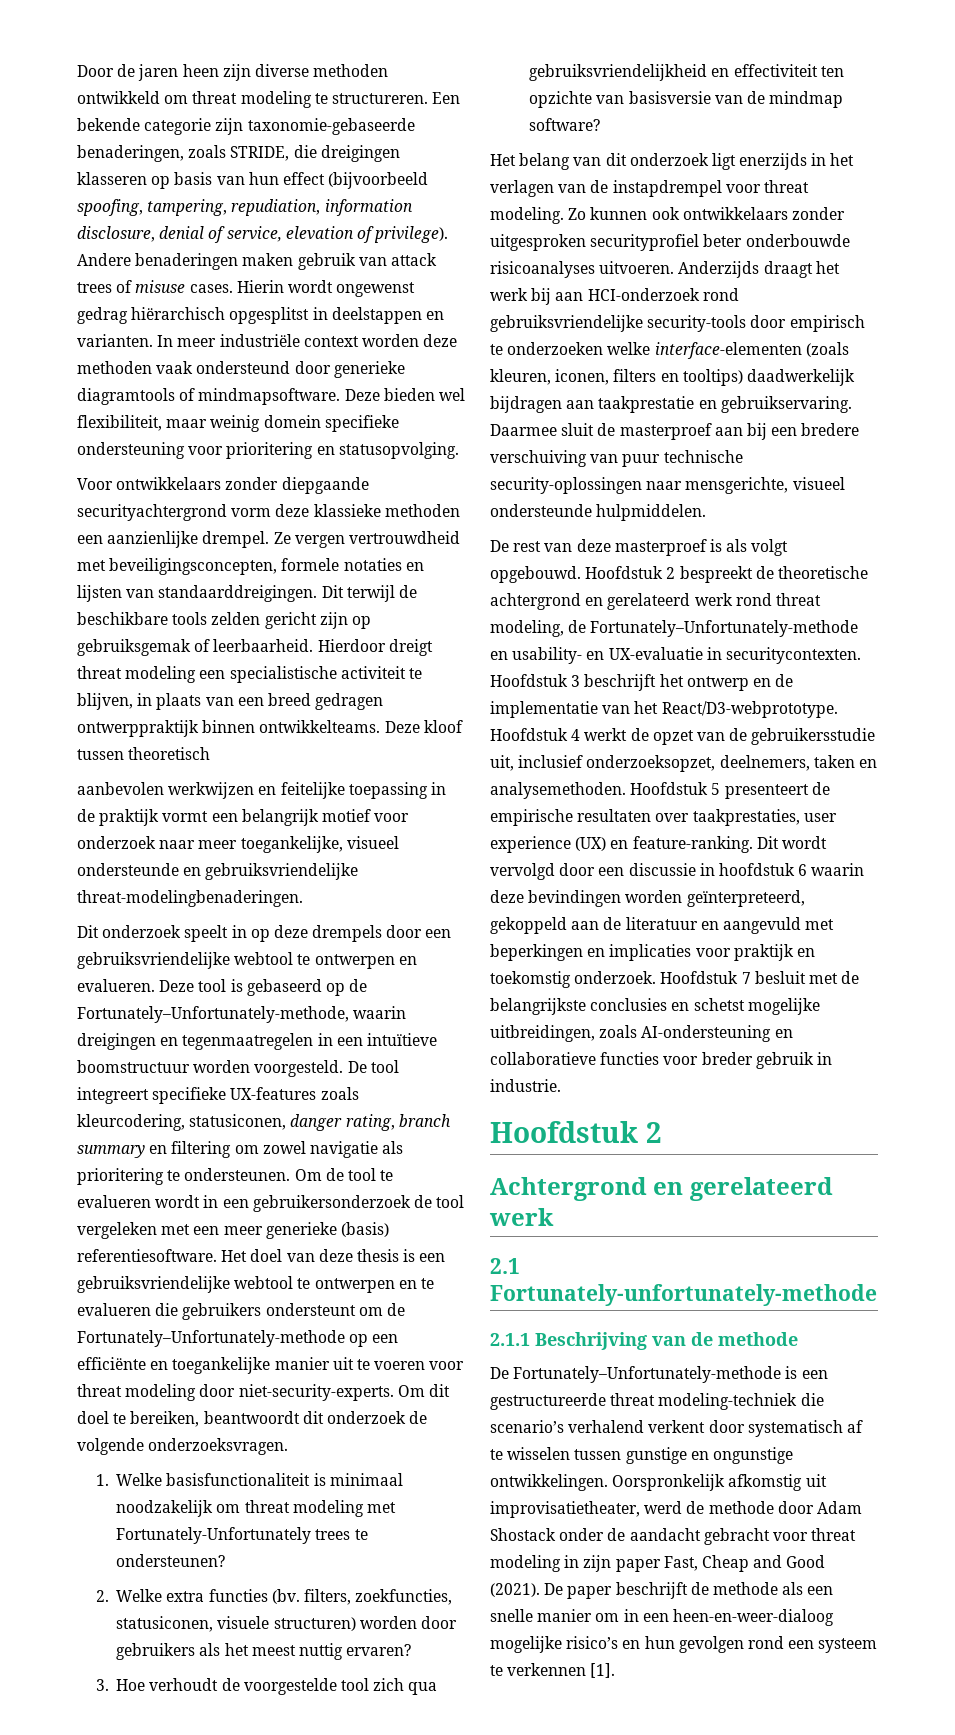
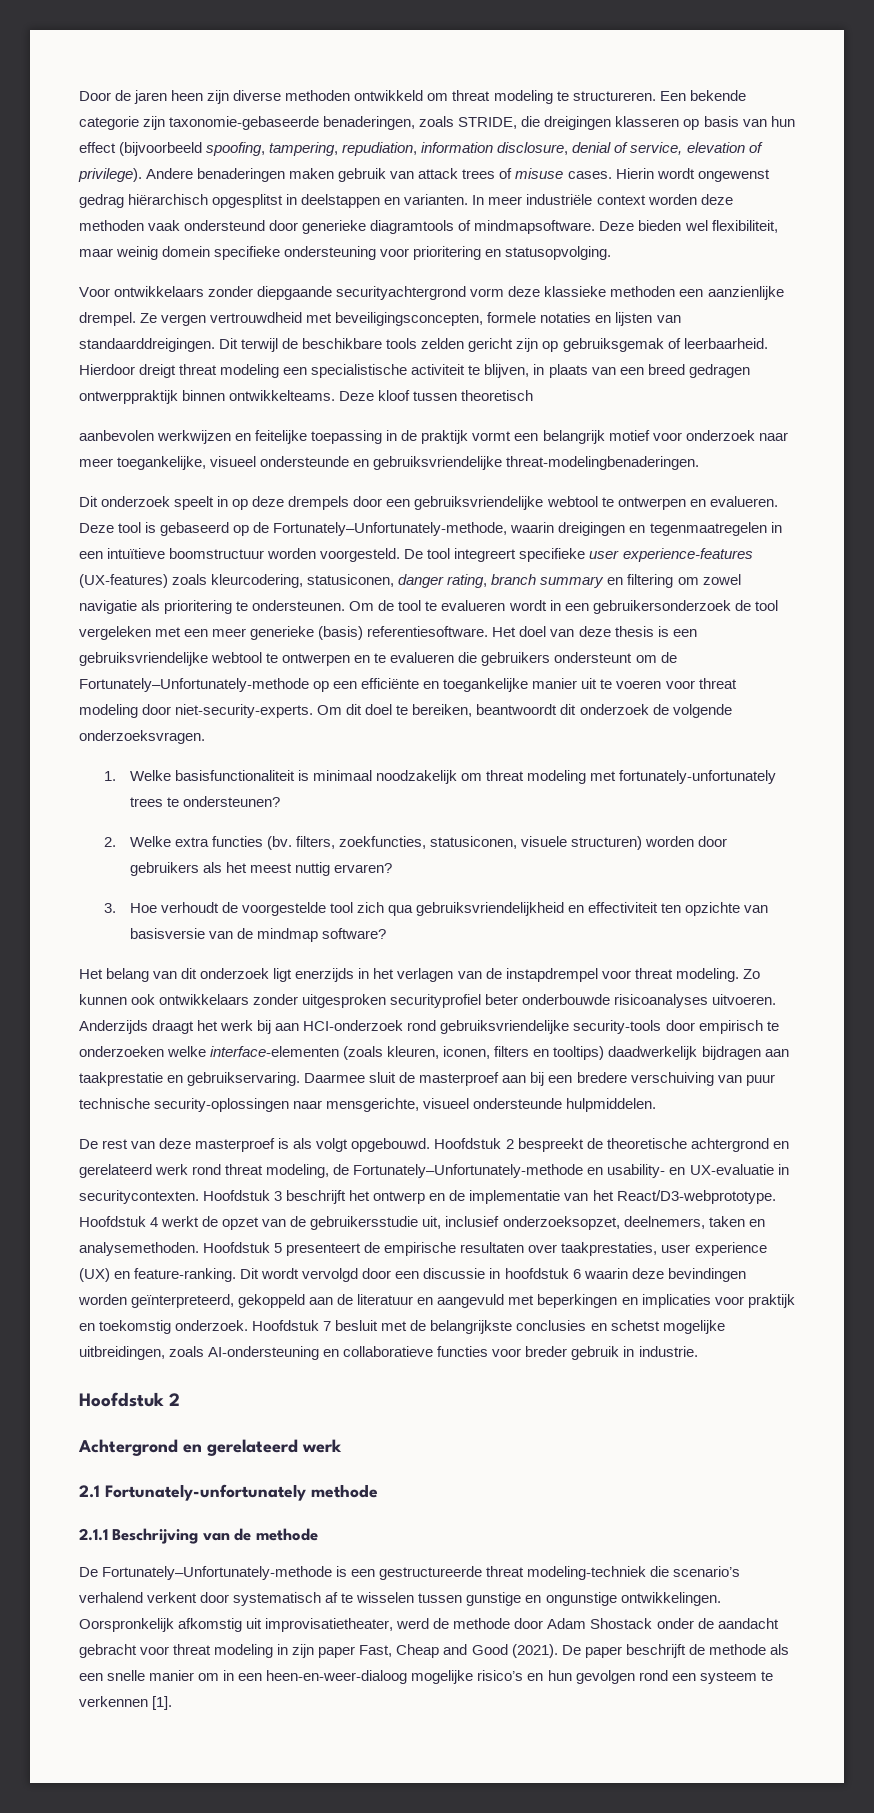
[230,1087,317,1100] UX-features -> [589,548,753,562] [79,574,168,588] user experience-features (UX-features)
[116,1527,312,1544] Fortunately-Unfortunately -> [619,770,777,784] fortunately-unfortunately
[490,1284,877,1306] Fortunately-unfortunately-methode -> [105,1484,378,1501] Fortunately-unfortunately methode

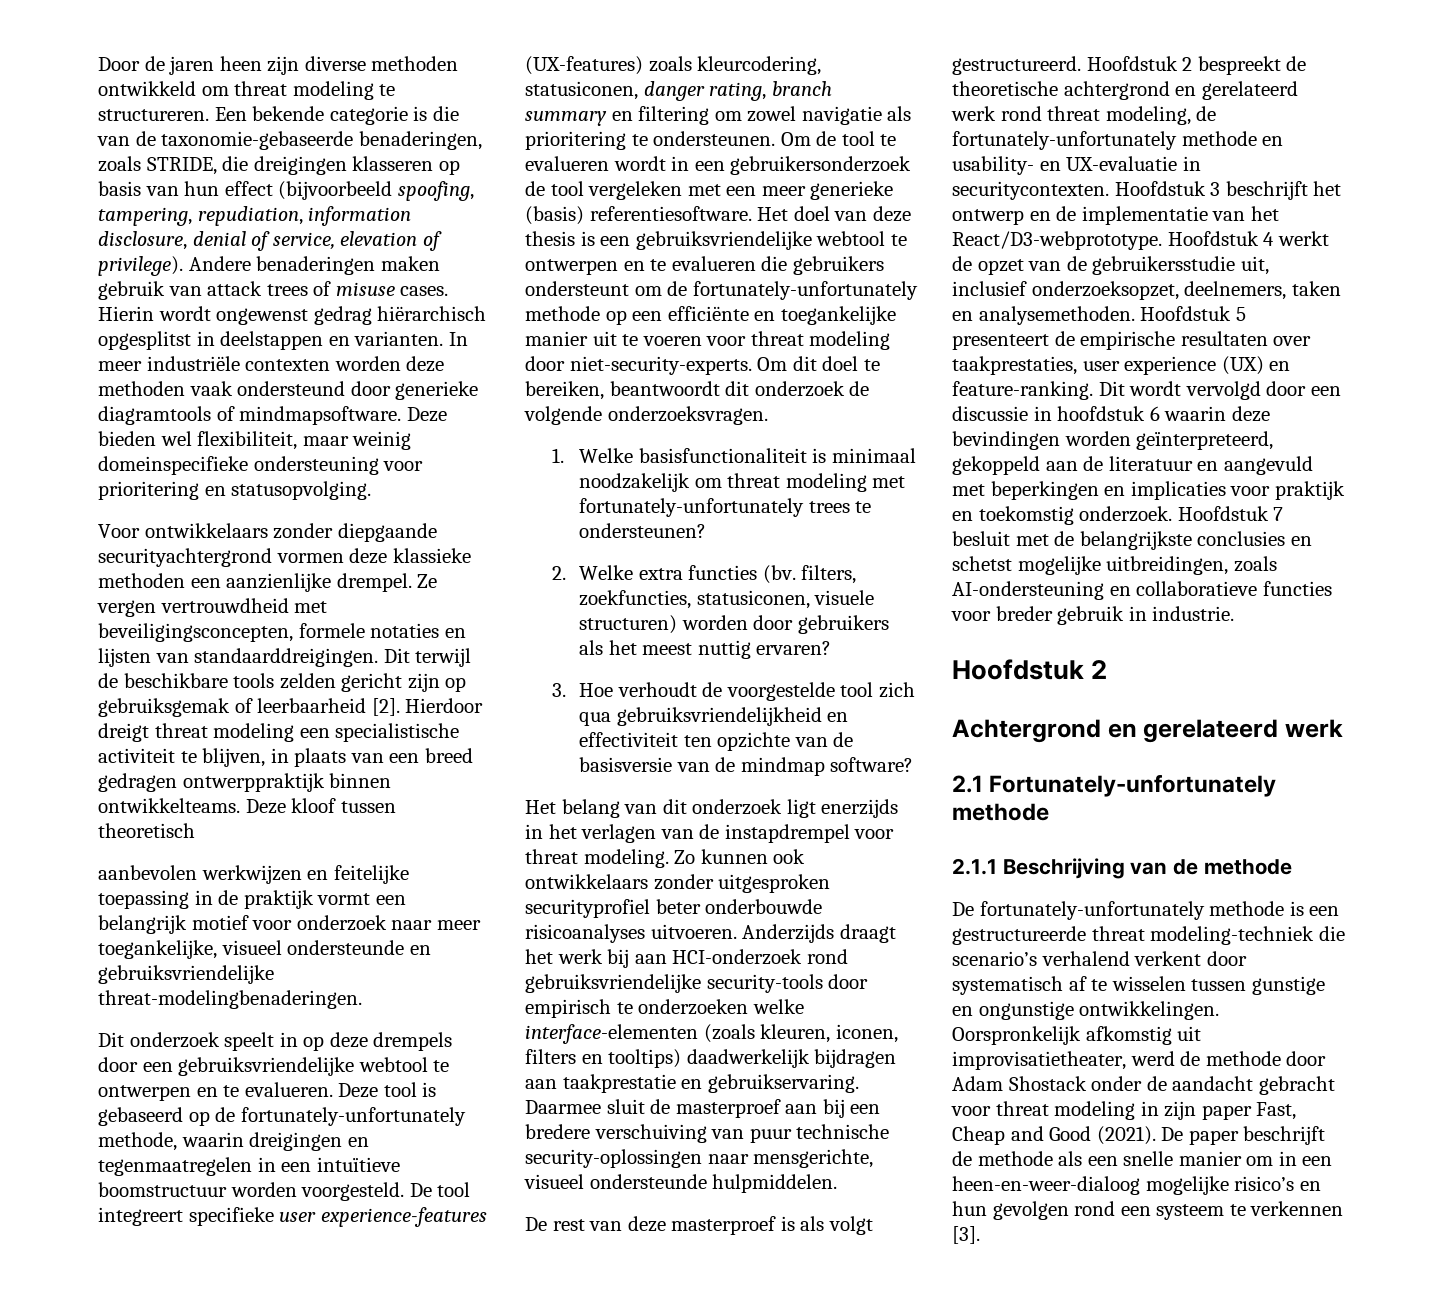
[143,116,166,130] zijn -> [413,106,459,121] [97,131,156,146] is die van de
[596,195,646,205] context -> [245,359,331,371] contexten
[162,246,281,260] domein specifieke -> [98,456,248,475] domeinspecifieke
[470,288,505,297] vorm -> [276,553,344,563] vormen
[683,338,768,349] leerbaarheid. -> [257,698,400,716] leerbaarheid [2].
(706, 503) none -> [223,1085,240,1097] te
[273,522,508,536] Fortunately–Unfortunately-methode, -> [240,1107,466,1126] [98,1132,177,1151] fortunately-unfortunately methode,
[79,678,309,692] Fortunately–Unfortunately-methode -> [692,281,918,300] [525,306,600,321] fortunately-unfortunately methode
(769, 909) none -> [833,732,854,747] de
[351,1138,431,1152] opgebouwd. -> [952,56,1081,75] gestructureerd.
[353,1164,584,1178] Fortunately–Unfortunately-methode -> [952,131,1257,150] fortunately-unfortunately methode
[102,1566,333,1580] Fortunately–Unfortunately-methode -> [979,901,1285,920] fortunately-unfortunately methode
[152,1696,173,1710] [1]. -> [952,1226,980,1244] [3].

